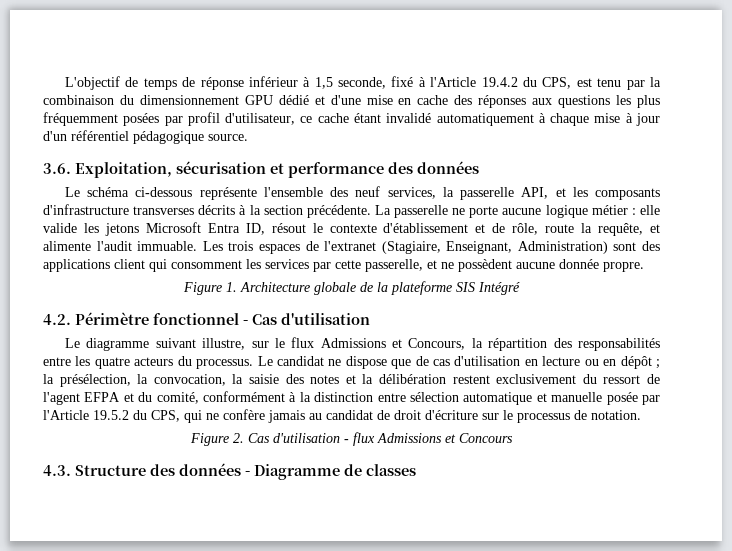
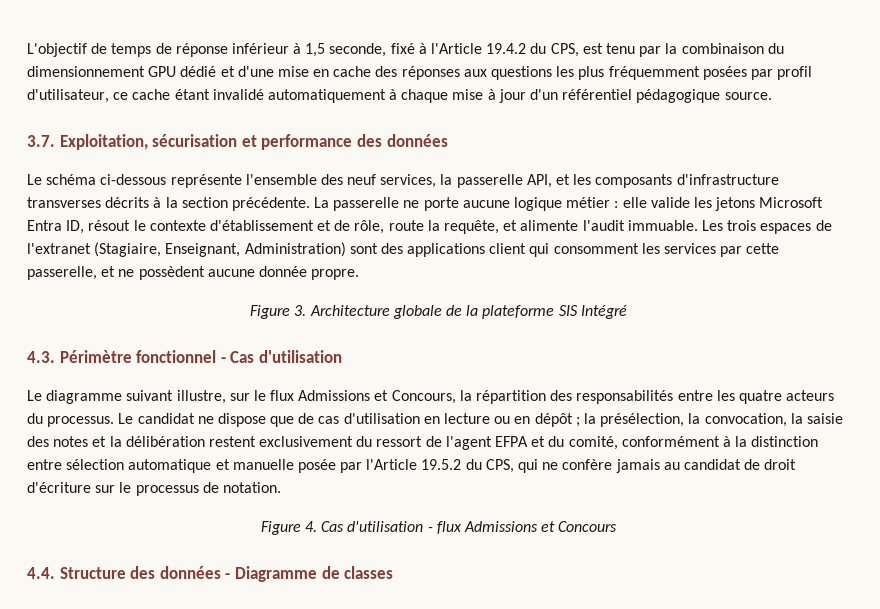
[43,163,71,174] 3.6. -> [27,135,55,147] 3.7.
[226,282,237,292] 1. -> [294,305,307,316] 3.
[43,314,71,325] 4.2. -> [27,351,55,363] 4.3.
[233,433,244,443] 2. -> [304,521,317,532] 4.
[43,465,71,476] 4.3. -> [27,567,55,579] 4.4.

